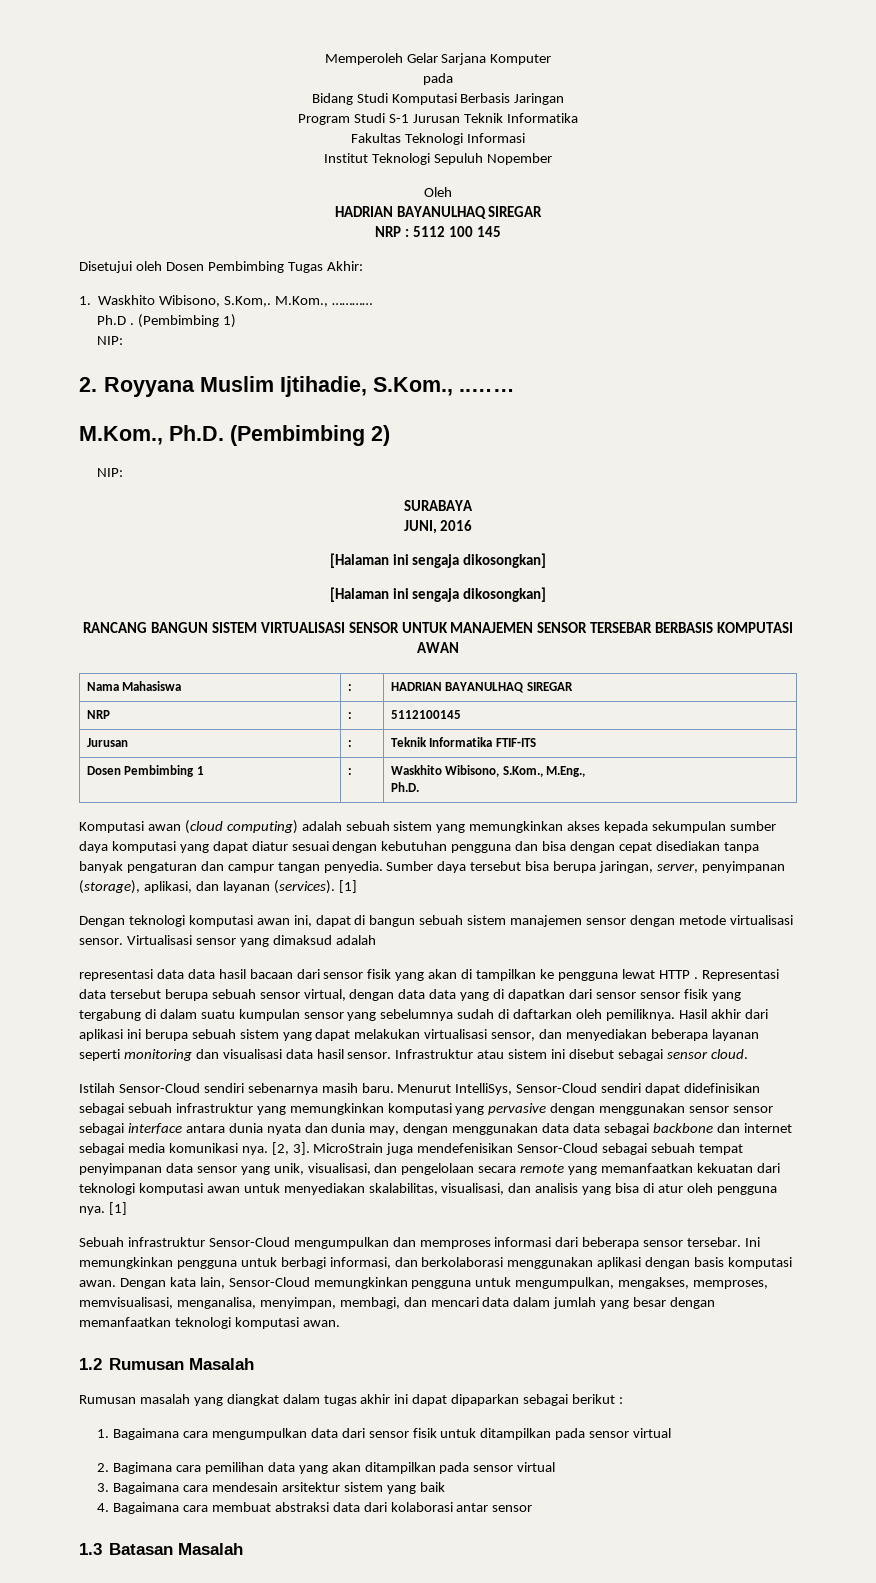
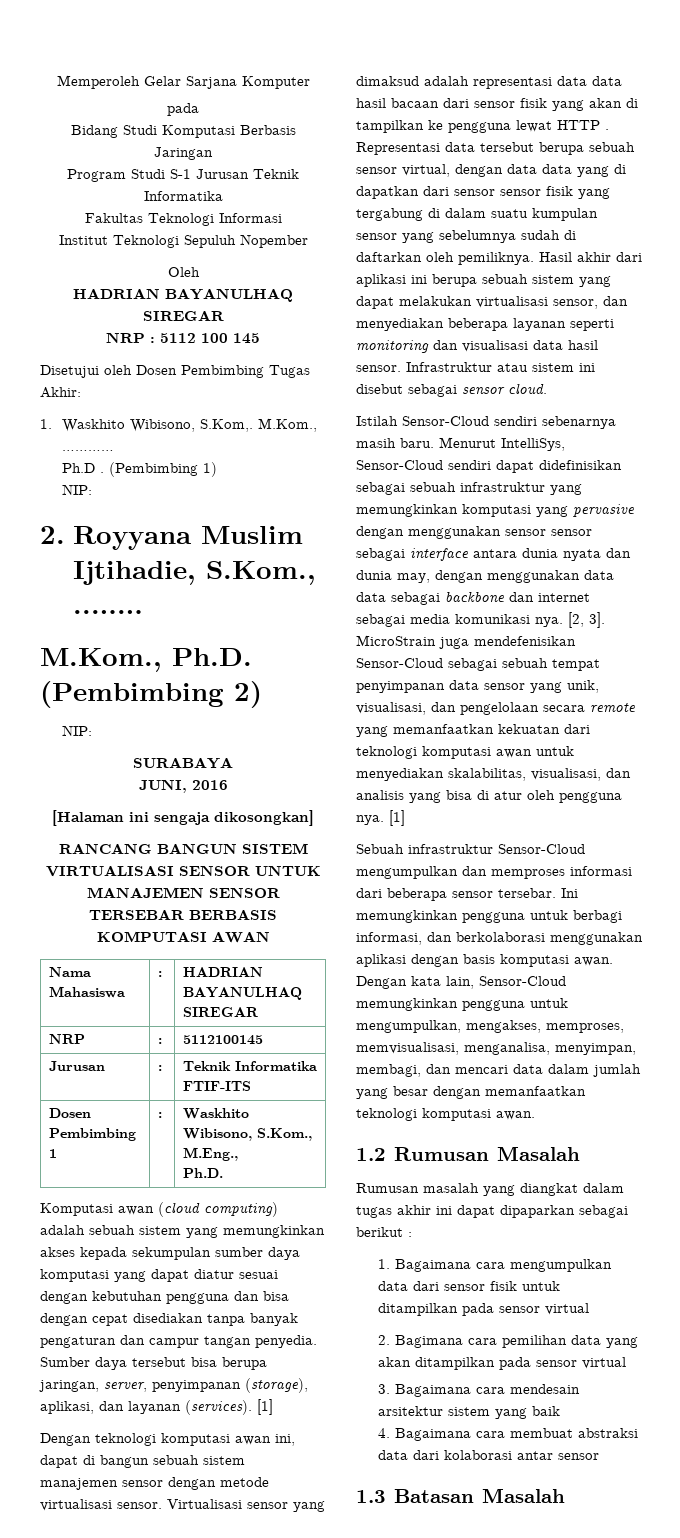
[329,587,547,602] // [Halaman ini sengaja dikosongkan] -> (314, 818) none
(376, 940) // -> (469, 81) none

